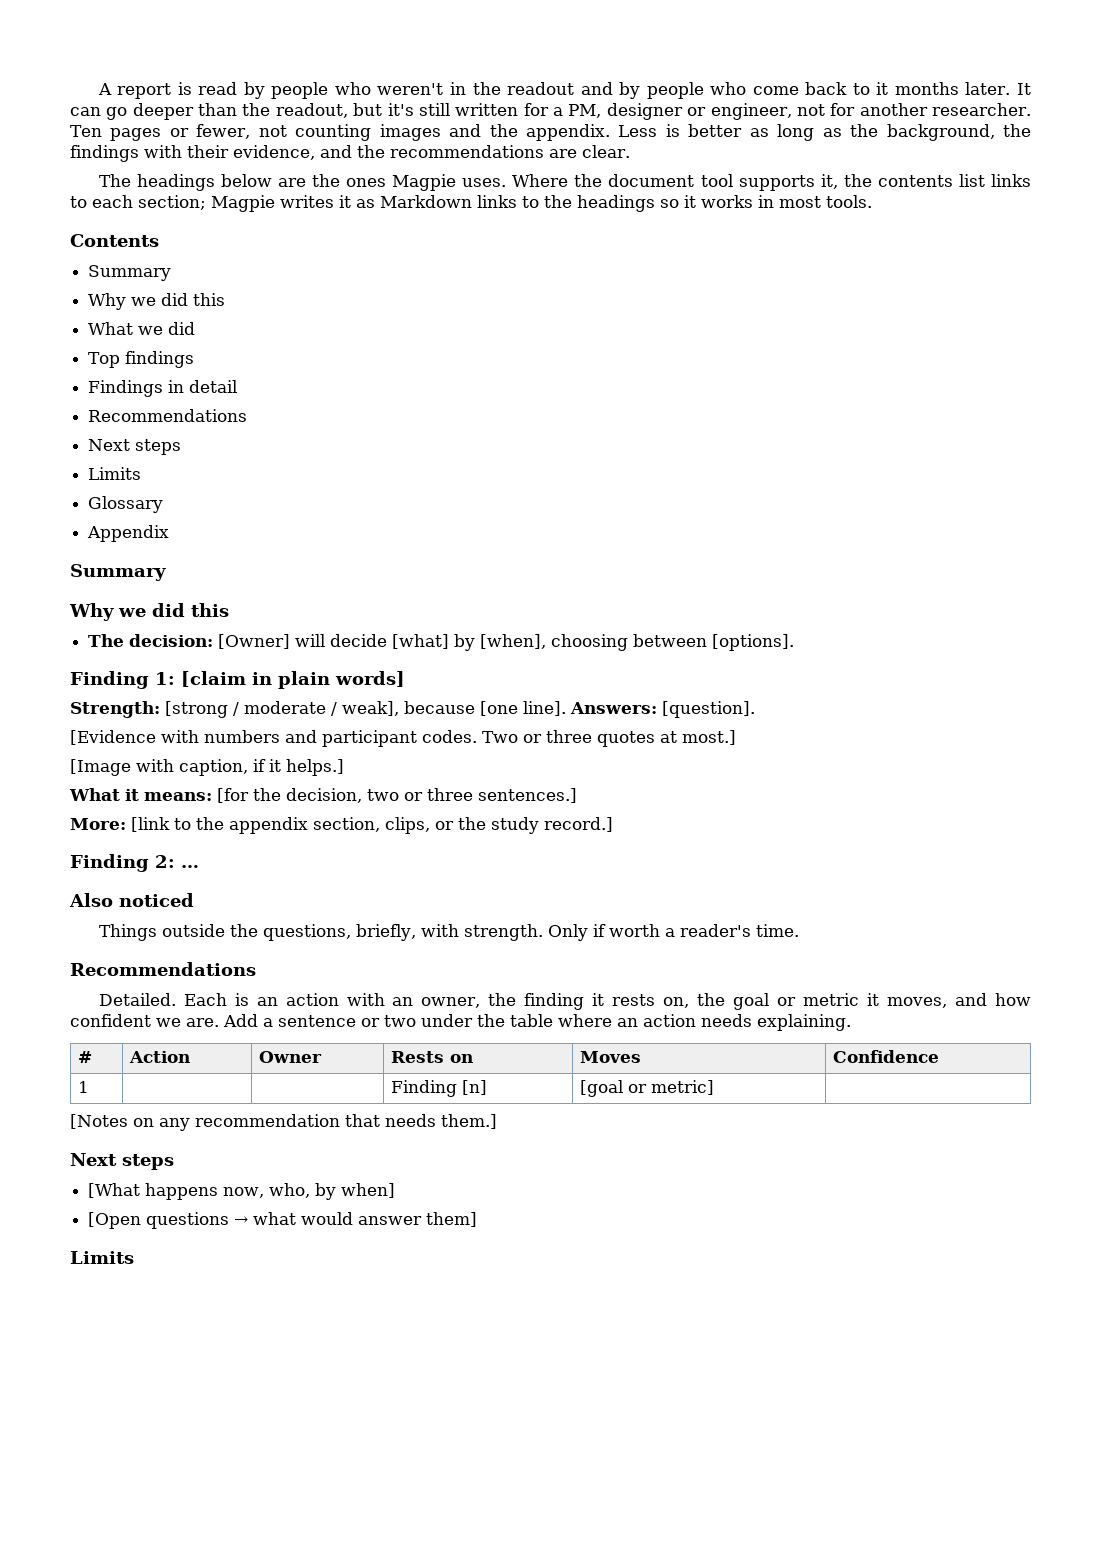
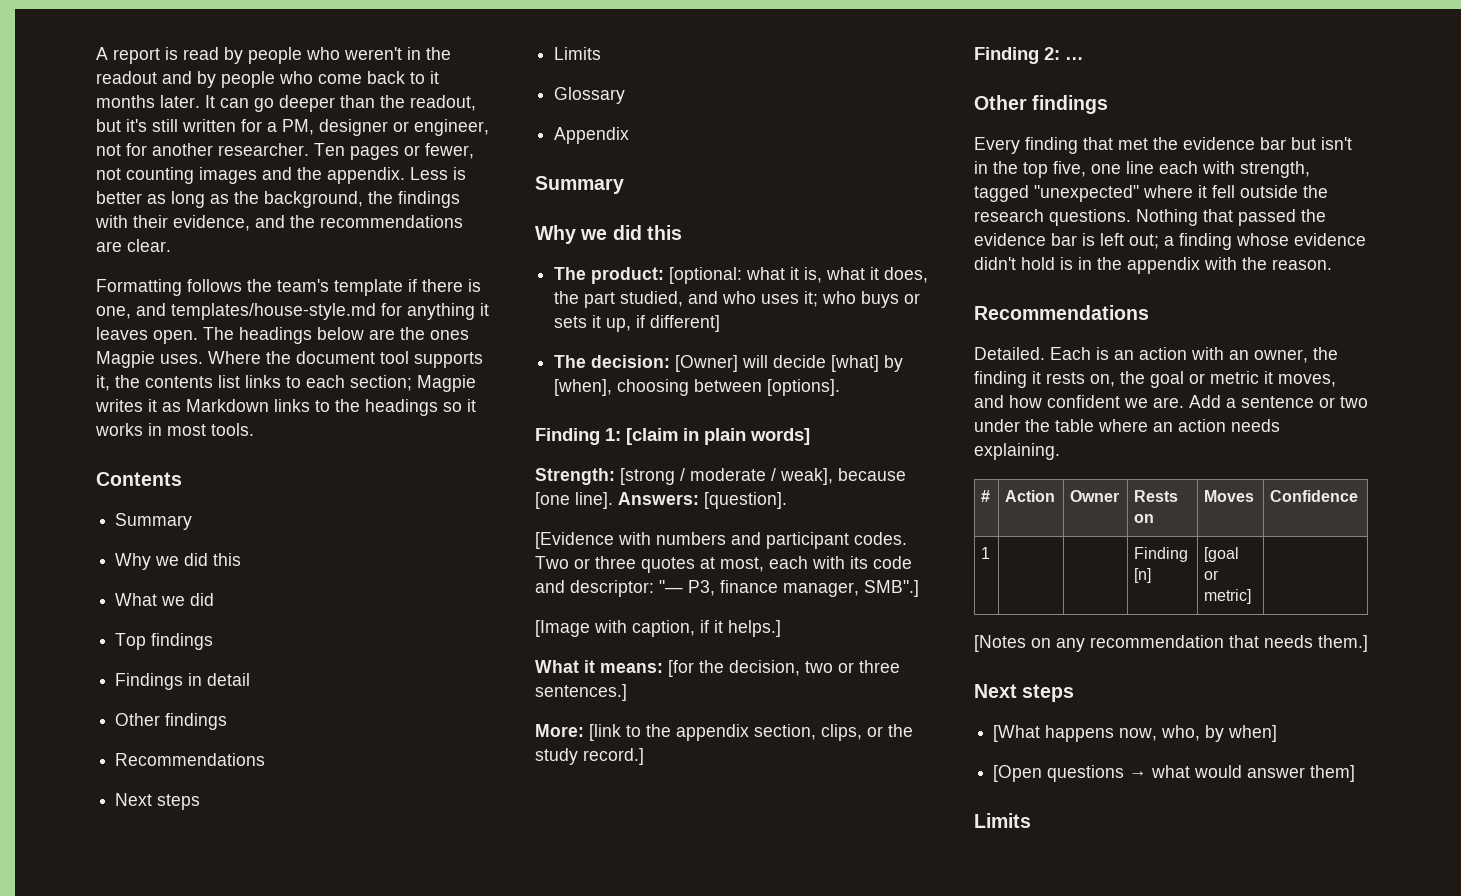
(630, 151) none -> [96,279,481,296] [96,303,489,320] [96,327,198,344] Formatting follows the team's template if there is one, and templates/house-style.md for anything it leaves open.
(238, 386) none -> [115,713,228,730] // Other findings
(229, 610) none -> [554,267,929,284] [554,291,921,308] [554,315,721,332] // The product: [optional: what it is, what it does, the part studied, and who uses it; who buys or sets it up, if different]
[682,730,736,745] most.] -> [720,556,912,572] [535,580,919,597] most, each with its code and descriptor: "— P3, finance manager, SMB".]
[69,893,194,907] [98,924,799,941] Also noticed // Things outside the questions, briefly, with strength. Only if worth a reader's time. -> [974,95,1109,114] [974,137,1352,154] [974,161,1310,178] [974,185,1328,202] [974,209,1326,226] [974,233,1366,250] [974,257,1332,274] Other findings // Every finding that met the evidence bar but isn't in the top five, one line each with strength, tagged "unexpected" where it fell outside the research questions. Nothing that passed the evidence bar is left out; a finding whose evidence didn't hold is in the appendix with the reason.

